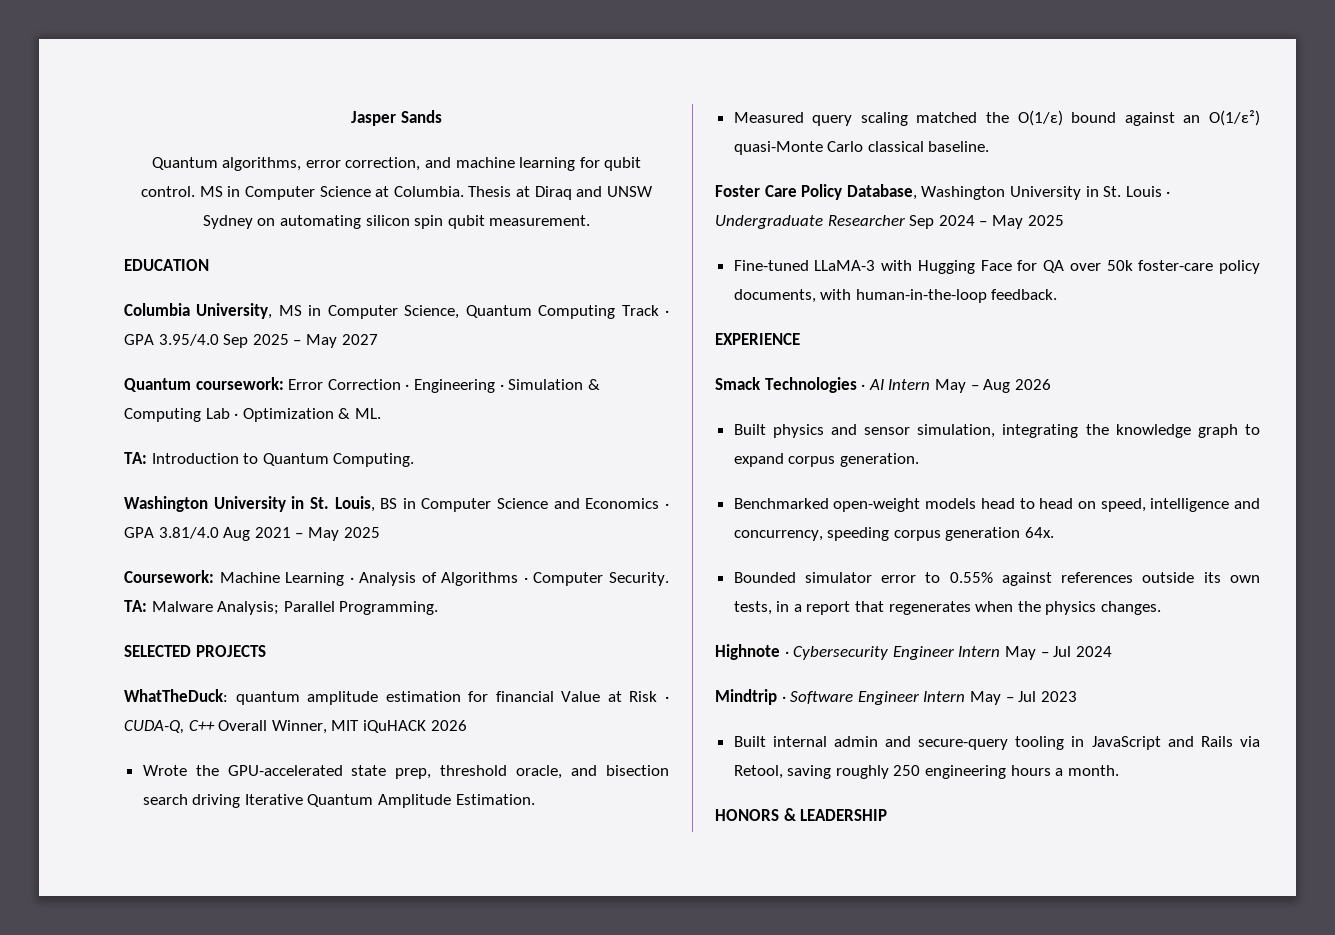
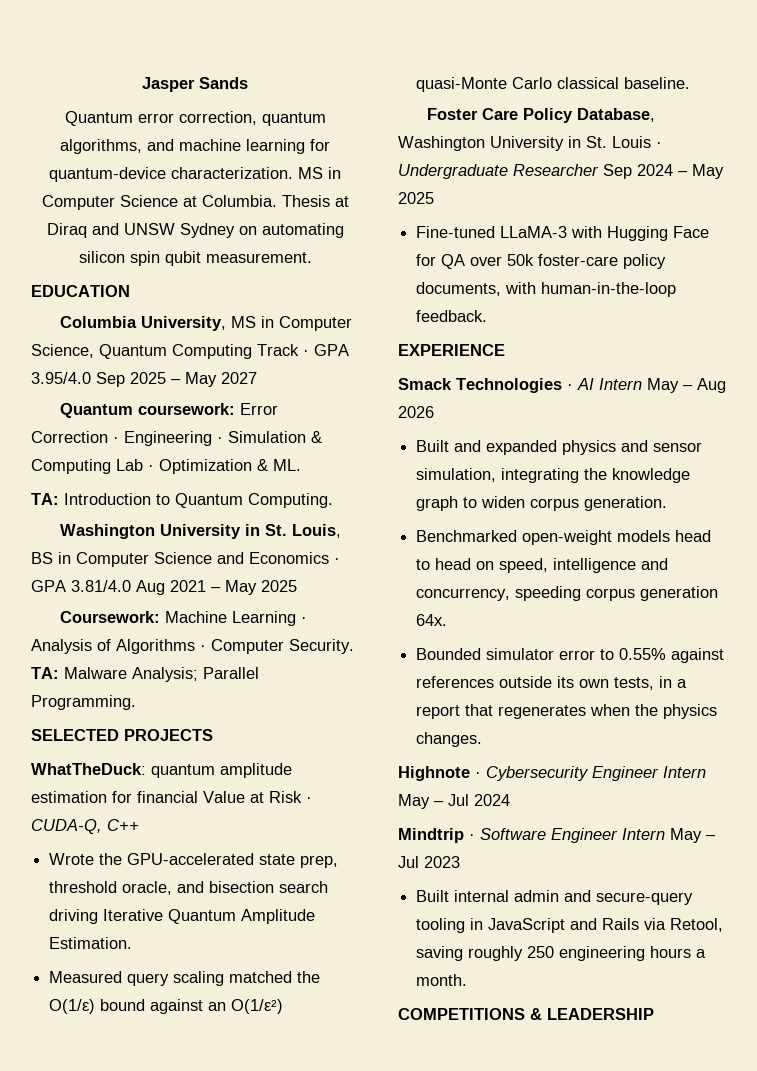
[222,157,302,171] algorithms, -> (133, 118) none
(421, 164) none -> [261,112,326,126] [60,139,142,154] quantum algorithms,
[604,157,642,171] [141,186,196,197] qubit control. -> [49,167,293,182] quantum-device characterization.
[218,720,467,734] Overall Winner, MIT iQuHACK 2026 -> (139, 825) none
(766, 429) none -> [454,440,558,455] and expanded
[733,453,784,467] expand -> [481,496,526,508] widen
[715,809,779,821] HONORS -> [398,1008,525,1020] COMPETITIONS

